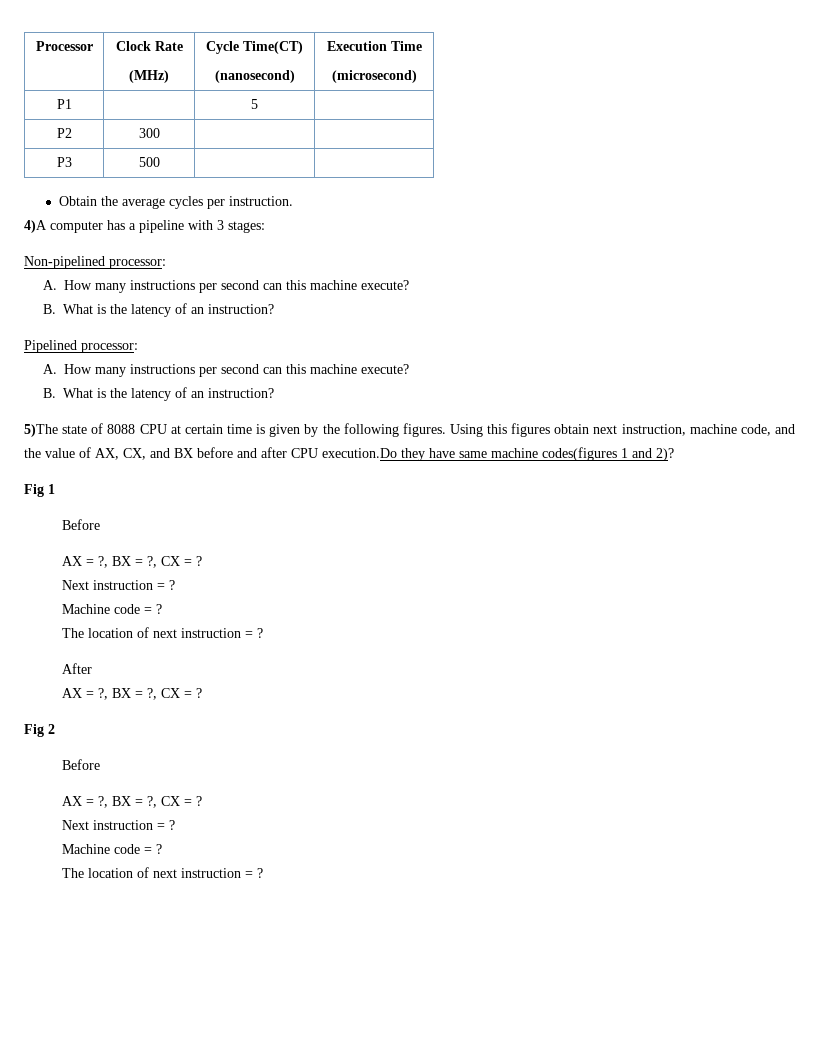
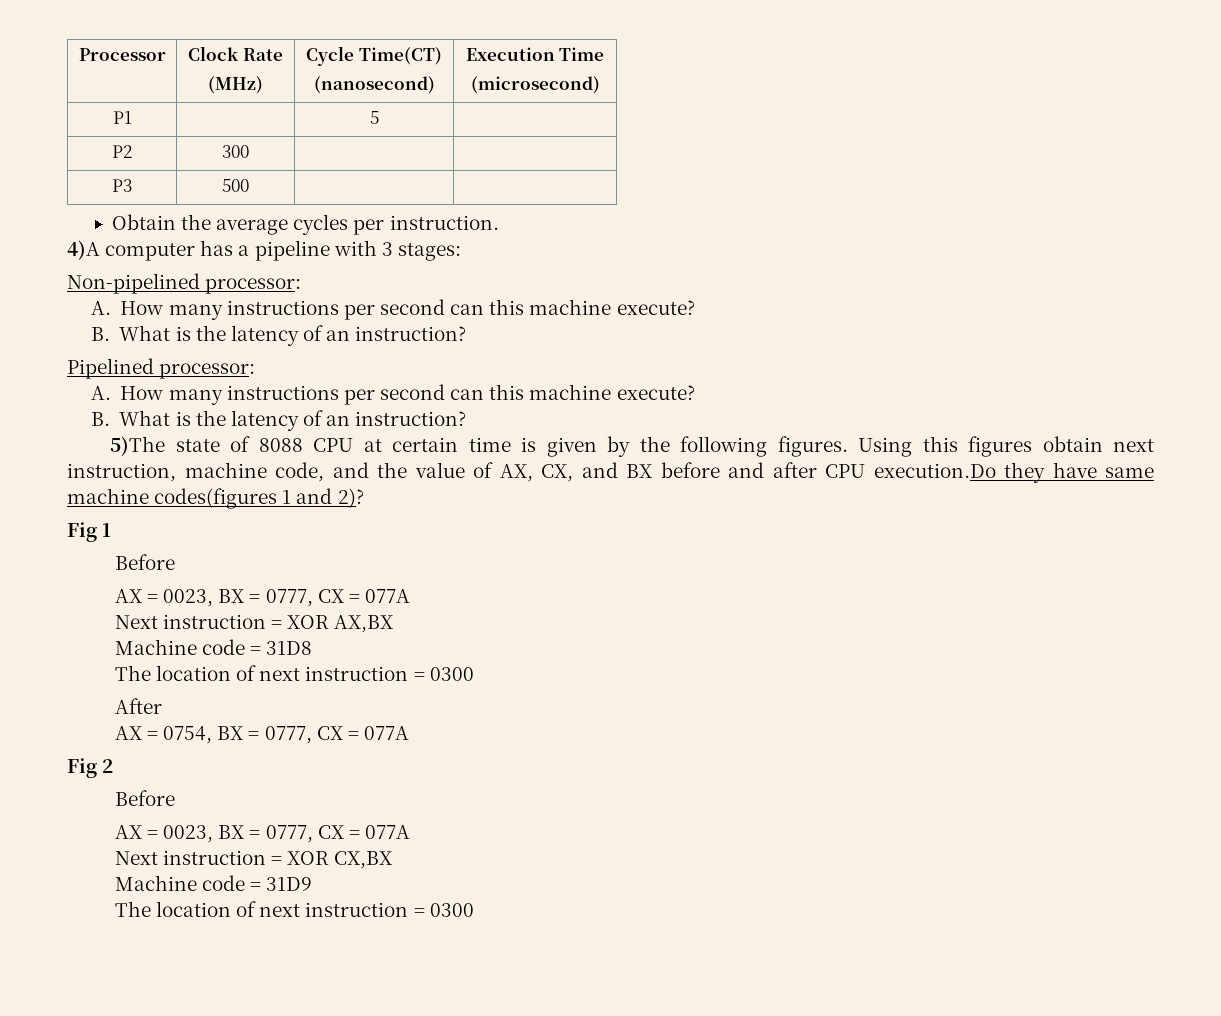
[98,556,203,568] [62,580,176,590] [62,604,163,614] [62,627,264,638] ?, BX = ?, CX = ? // Next instruction = ? // Machine code = ? // The location of next instruction = ? -> [163,589,410,607] [114,614,394,633] [114,639,313,655] [114,665,474,681] 0023, BX = 0777, CX = 077A // Next instruction = XOR AX,BX // Machine code = 31D8 // The location of next instruction = 0300
[98,688,203,700] ?, BX = ?, CX = ? -> [163,726,409,744] 0754, BX = 0777, CX = 077A
[98,796,203,808] [62,820,176,830] [62,844,163,854] [62,867,264,878] ?, BX = ?, CX = ? // Next instruction = ? // Machine code = ? // The location of next instruction = ? -> [163,825,410,843] [114,850,393,869] [114,875,313,891] [114,901,474,917] 0023, BX = 0777, CX = 077A // Next instruction = XOR CX,BX // Machine code = 31D9 // The location of next instruction = 0300

